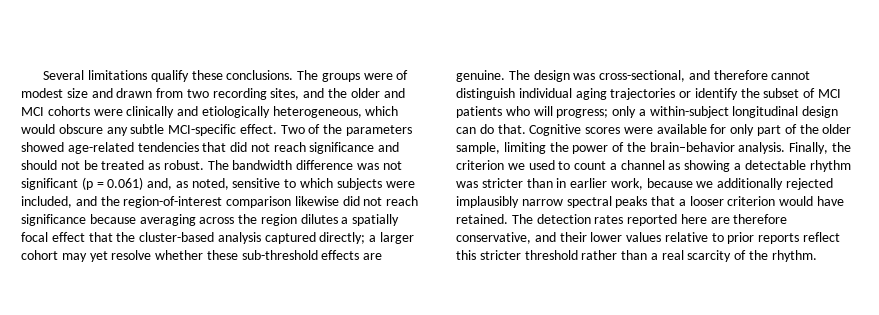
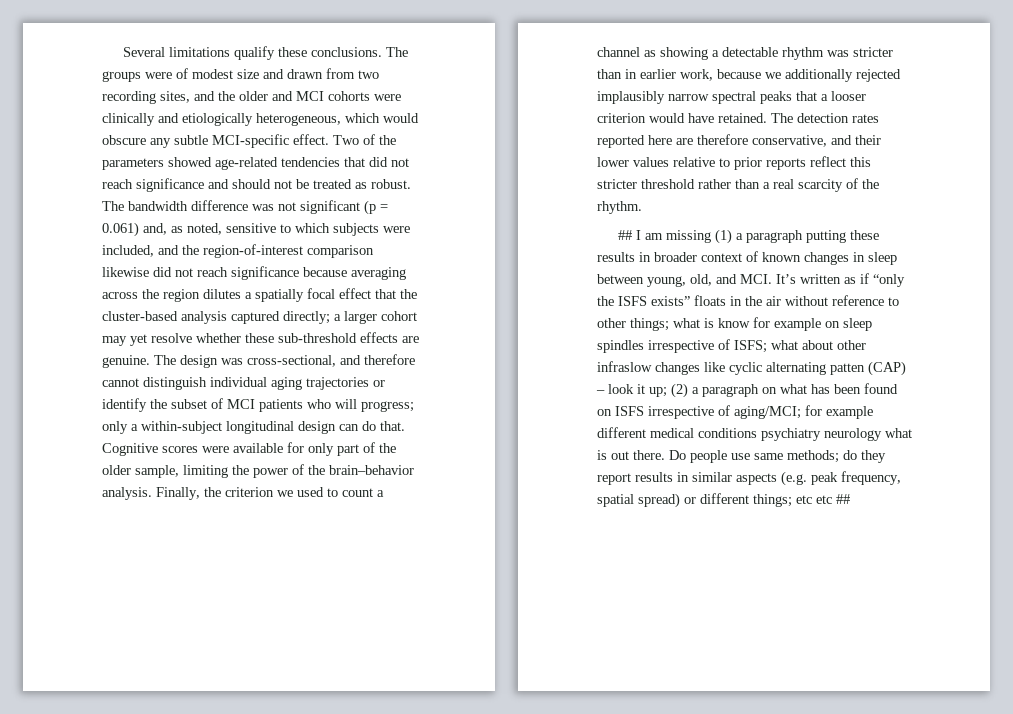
(817, 256) none -> [617,229,879,244] [597,251,897,265] [597,273,905,287] [597,295,899,306] [597,317,872,331] [597,339,866,353] [597,361,906,376] [596,383,898,398] [597,405,873,419] [597,427,912,441] [597,450,886,463] [597,471,901,486] [597,493,850,508] // ## I am missing (1) a paragraph putting these results in broader context of known changes in sleep between young, old, and MCI. It’s written as if “only the ISFS exists” floats in the air without reference to other things; what is know for example on sleep spindles irrespective of ISFS; what about other infraslow changes like cyclic alternating patten (CAP) – look it up; (2) a paragraph on what has been found on ISFS irrespective of aging/MCI; for example different medical conditions psychiatry neurology what is out there. Do people use same methods; do they report results in similar aspects (e.g. peak frequency, spatial spread) or different things; etc etc ##

